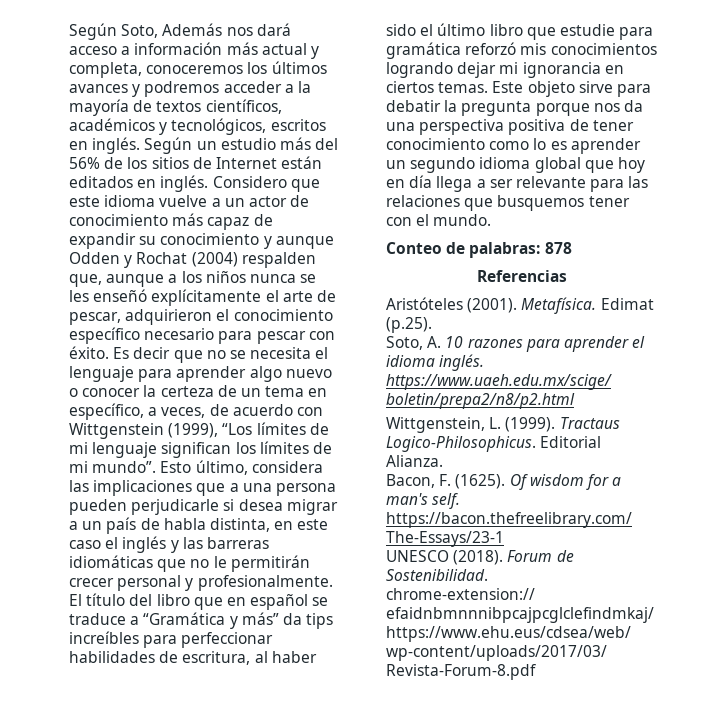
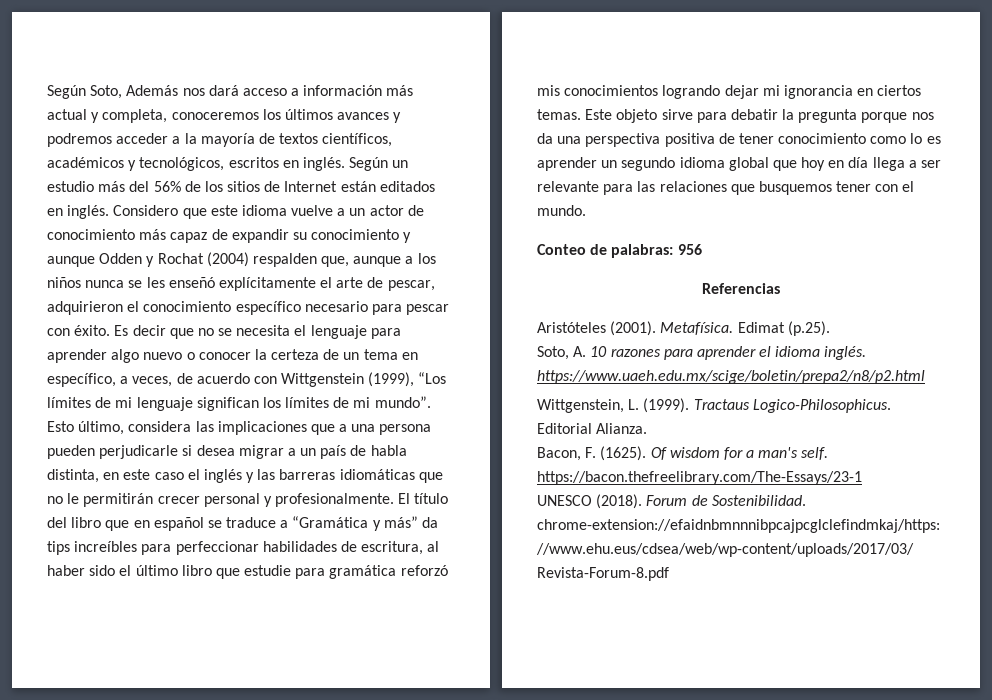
[544,242,572,254] 878 -> [677,244,702,255] 956

